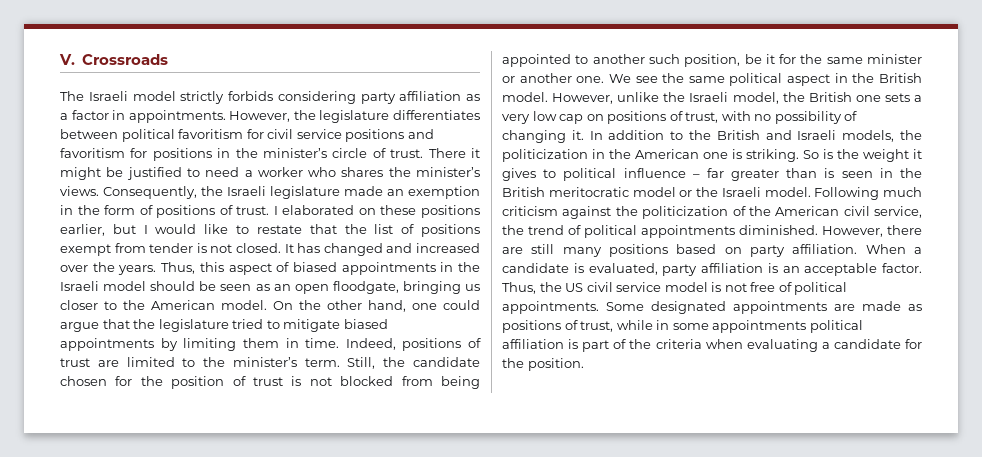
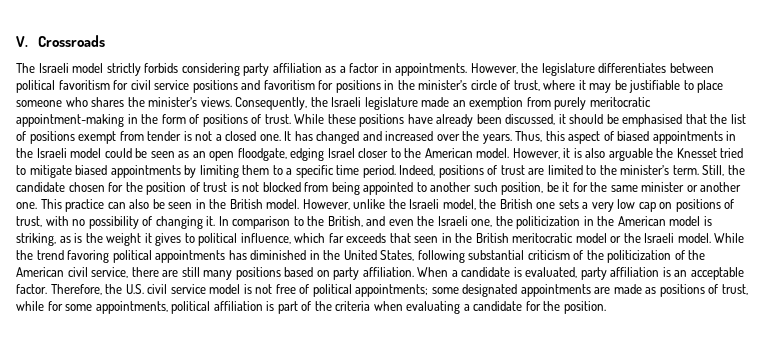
[390,148,480,158] [60,167,303,180] trust. There it might be justified to need a worker -> [513,80,724,93] [16,100,62,107] trust, where it may be justifiable to place someone
(480, 192) none -> [526,97,651,110] [16,114,124,127] from purely meritocratic appointment-making
[273,205,480,218] [60,224,302,236] I elaborated on these positions earlier, but I would like to restate -> [294,114,683,127] While these positions have already been discussed, it should be emphasised
[235,243,281,253] closed. -> [215,131,281,141] a closed one.
[150,281,196,291] should -> [104,148,132,158] could
[402,281,480,294] bringing us -> [290,148,355,161] edging Israel
[273,300,480,312] [60,319,229,332] On the other hand, one could argue that the legislature -> [512,148,717,161] However, it is also arguable the Knesset
[285,338,340,348] in time. -> [272,165,396,178] to a specific time period.
[608,73,831,86] We see the same political aspect -> [40,199,193,212] This practice can also be seen
[608,130,895,142] addition to the British and Israeli models, -> [232,216,493,229] comparison to the British, and even the Israeli one,
[703,149,819,162] one is striking. So -> [669,216,712,226] [16,233,71,246] model is striking, as
[623,168,835,181] influence – far greater than is -> [240,233,411,244] influence, which far exceeds that
[814,187,922,200] [502,206,612,219] Following much criticism against -> [714,233,745,243] [16,250,584,263] While the trend favoring political appointments has diminished in the United States, following substantial criticism of
[502,225,883,238] the trend of political appointments diminished. However, -> (129, 272) none
[502,282,584,294] Thus, the US -> [50,284,144,295] Therefore, the U.S.
[502,301,644,314] appointments. Some -> [355,284,459,297] appointments; some
[656,320,807,333] in some appointments -> [47,301,168,314] for some appointments,

